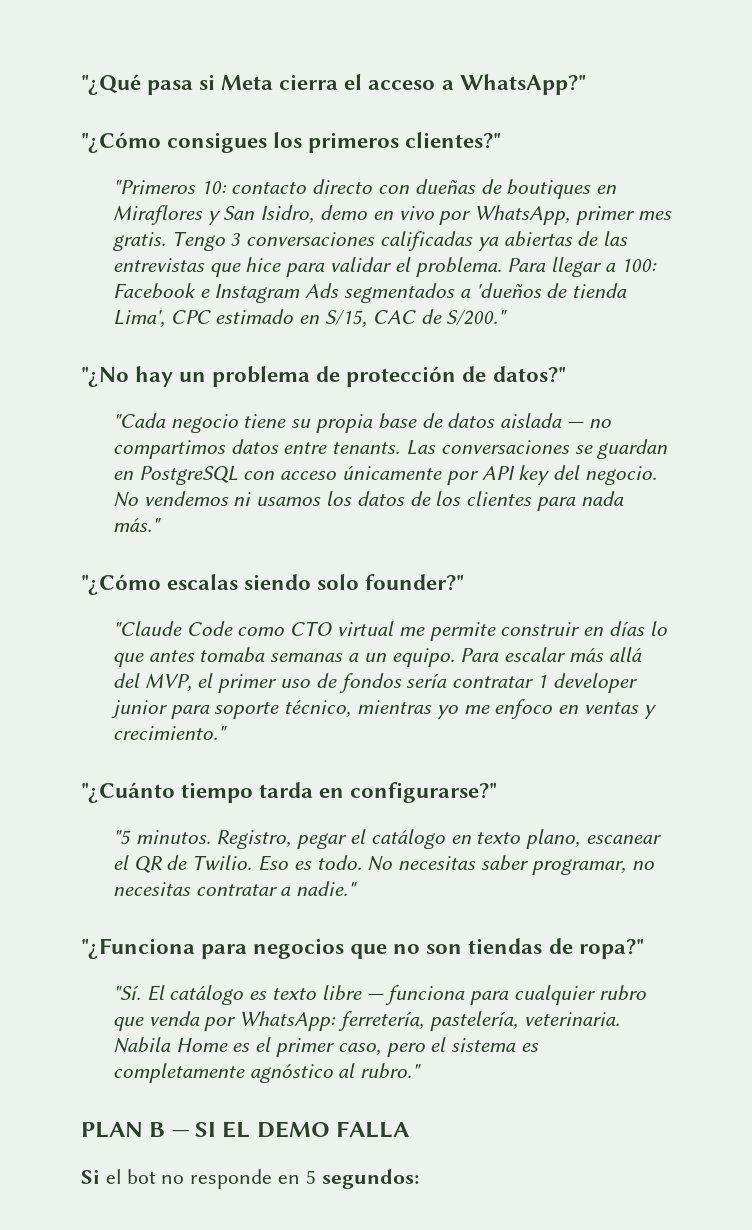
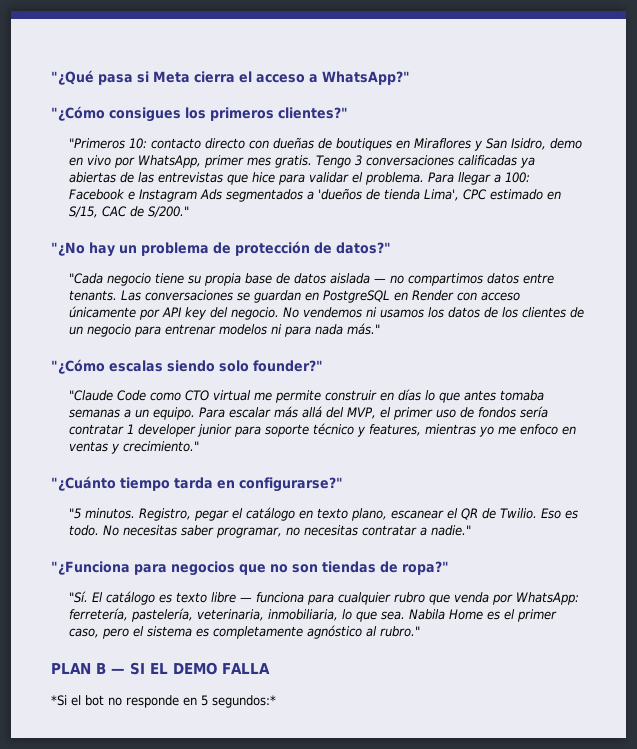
(238, 475) none -> [394,290,455,301] en Render
(533, 498) none -> [570,307,585,318] [69,324,283,337] de un negocio para entrenar modelos ni
[284,700,352,717] técnico, -> [313,423,422,437] técnico y features,
[523,1012,620,1026] veterinaria. -> [197,609,406,622] veterinaria, inmobiliaria, lo que sea.
[81,1170,100,1184] Si -> [51,695,67,706] *Si
[321,1169,419,1189] segundos: -> [212,695,276,708] segundos:*

